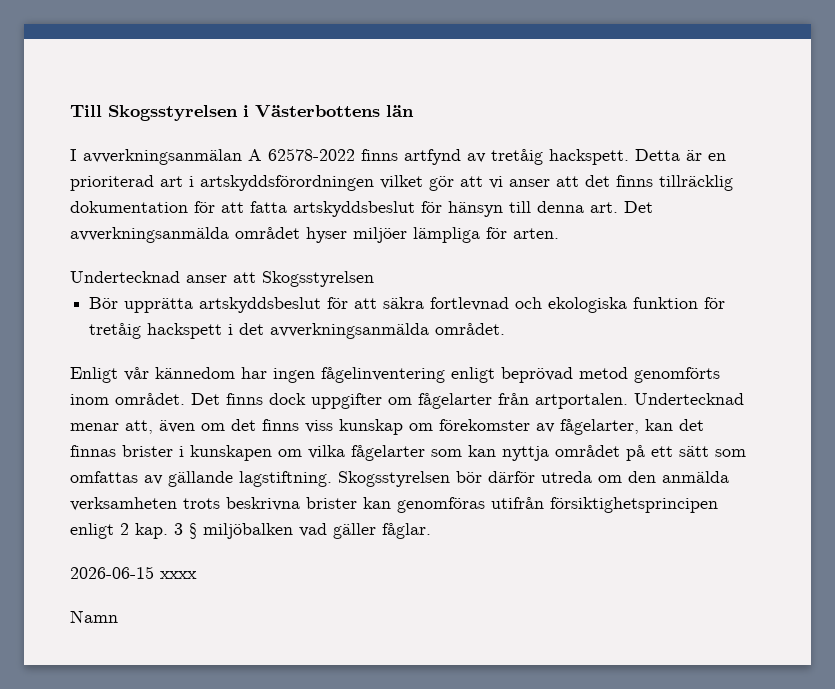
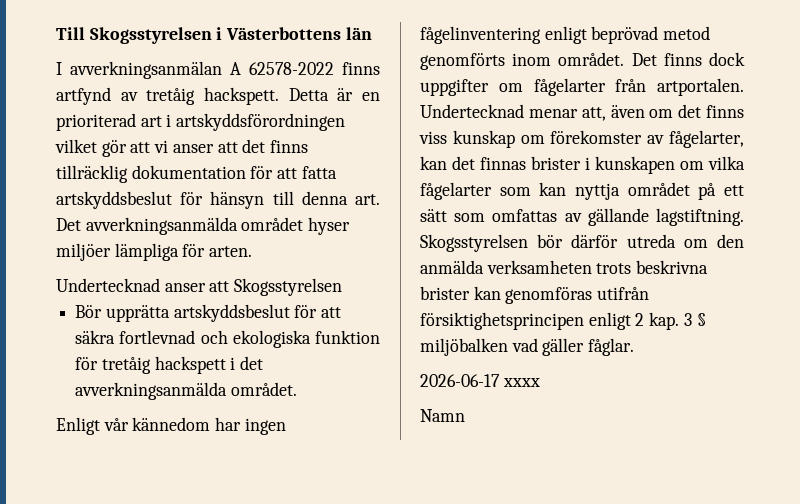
[70,566,154,579] 2026-06-15 -> [420,374,500,387] 2026-06-17

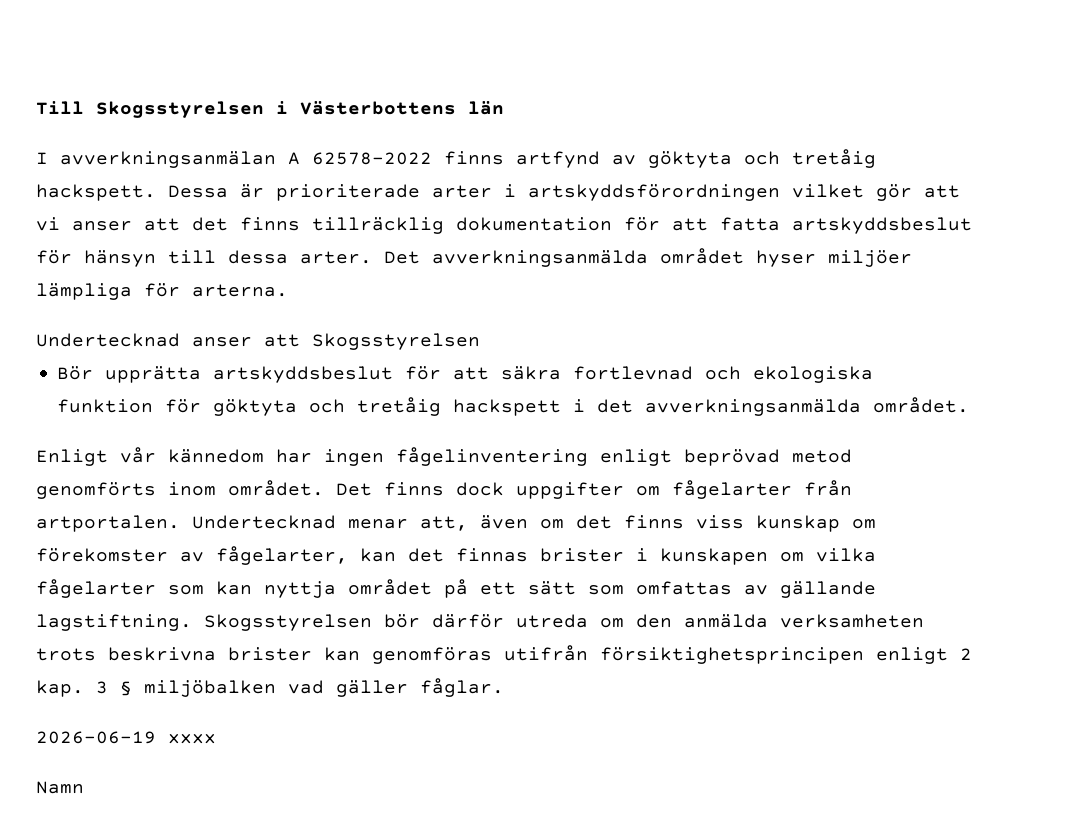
[146,87,380,105] [56,113,162,131] tretåig hackspett. Detta är en prioriterad art -> [648,149,876,168] [36,184,492,201] göktyta och tretåig hackspett. Dessa är prioriterade arter
[301,191,380,205] denna art. -> [228,250,372,264] dessa arter.
[209,246,253,257] arten. -> [192,284,288,297] arterna.
(99, 363) none -> [213,399,346,416] göktyta och
[420,374,500,387] 2026-06-17 -> [36,731,156,744] 2026-06-19

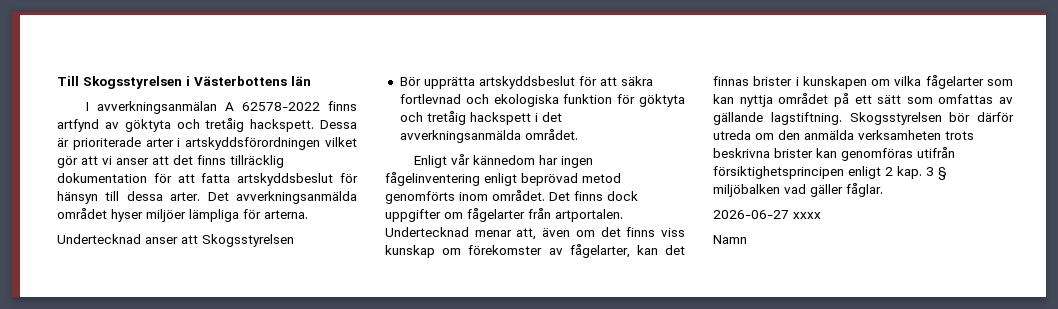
[36,731,156,744] 2026-06-19 -> [713,210,789,219] 2026-06-27

